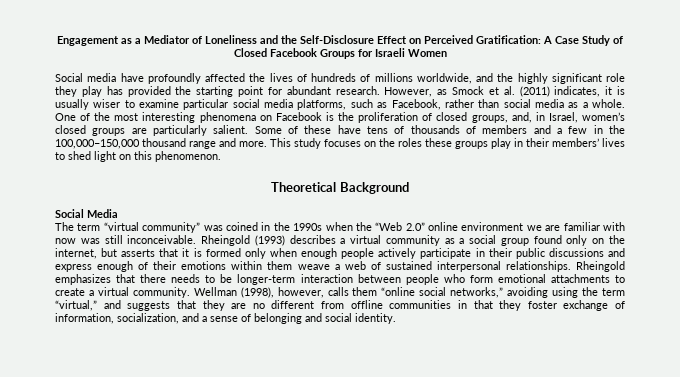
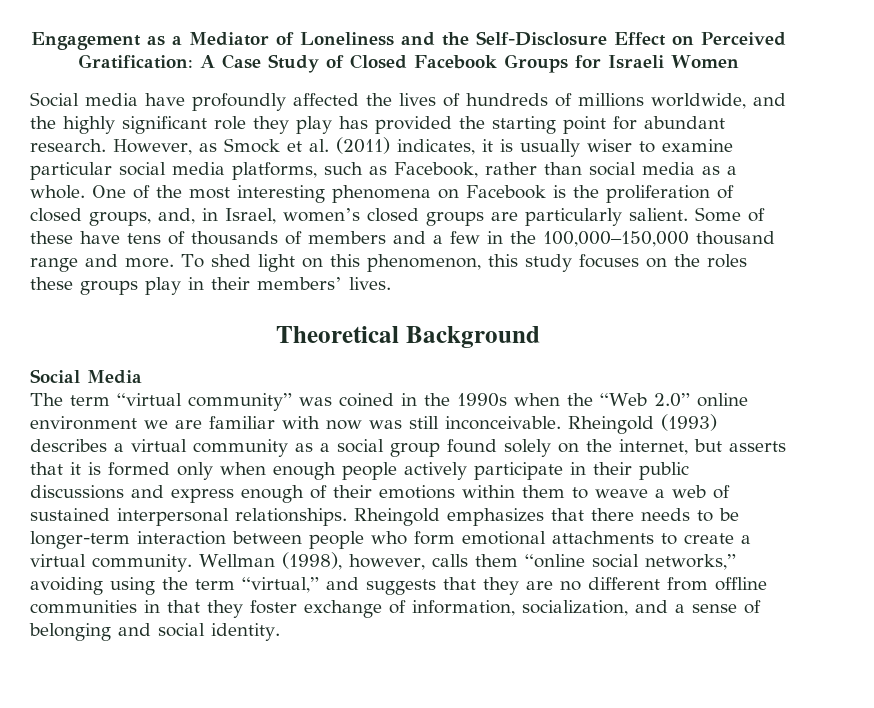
[270,138,291,147] This -> [181,254,518,272] To shed light on this phenomenon, this
[602,138,625,147] [55,151,221,162] lives to shed light on this phenomenon. -> [349,277,391,290] lives.
[566,235,588,246] only -> [504,439,551,457] solely
(293, 265) none -> [572,487,588,499] to

